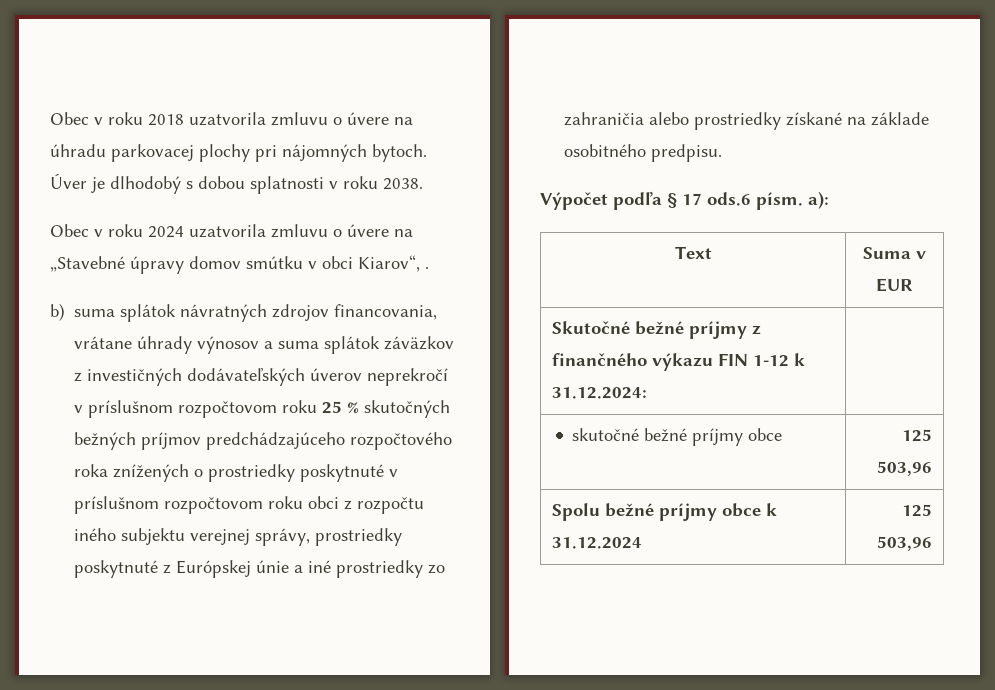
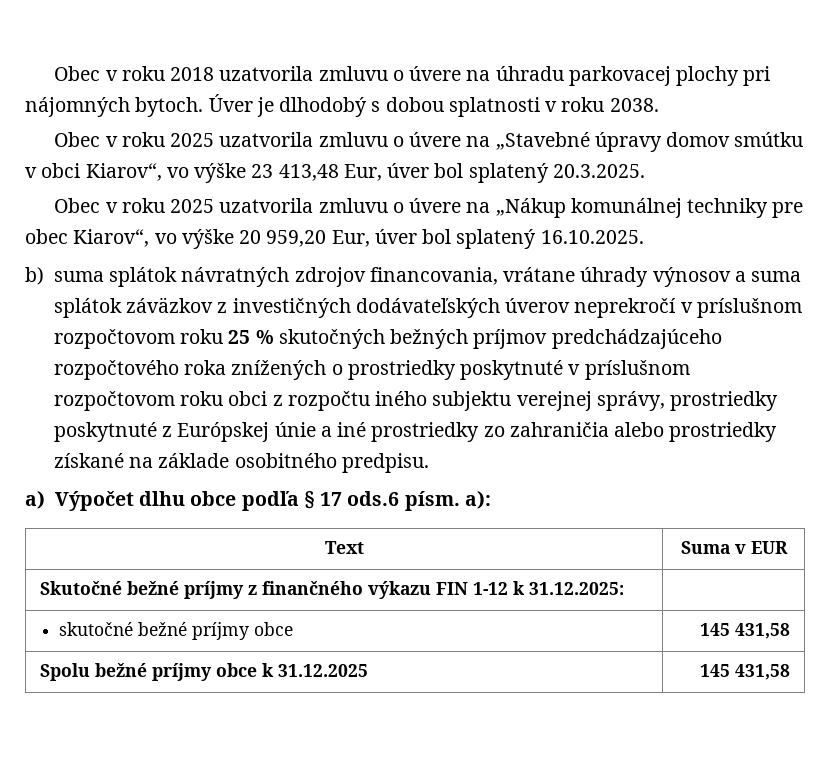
[148,226,184,238] 2024 -> [170,133,215,147] 2025
[425,266,429,269] . -> [166,163,645,183] [54,198,804,218] [25,229,644,249] vo výške 23 413,48 Eur, úver bol splatený 20.3.2025. // Obec v roku 2025 uzatvorila zmluvu o úvere na „Nákup komunálnej techniky pre obec Kiarov“, vo výške 20 959,20 Eur, úver bol splatený 16.10.2025.
[540,192,608,210] Výpočet -> [25,490,237,511] a) Výpočet dlhu obce
[552,387,648,399] 31.12.2024: -> [528,582,624,595] 31.12.2025:
[901,429,932,442] [876,461,932,476] 125 503,96 -> [700,623,791,639] 145 431,58
[552,537,643,549] [901,504,932,517] [876,536,932,551] 31.12.2024 | 125 503,96 -> [277,664,368,677] [700,664,791,680] 31.12.2025 | 145 431,58

